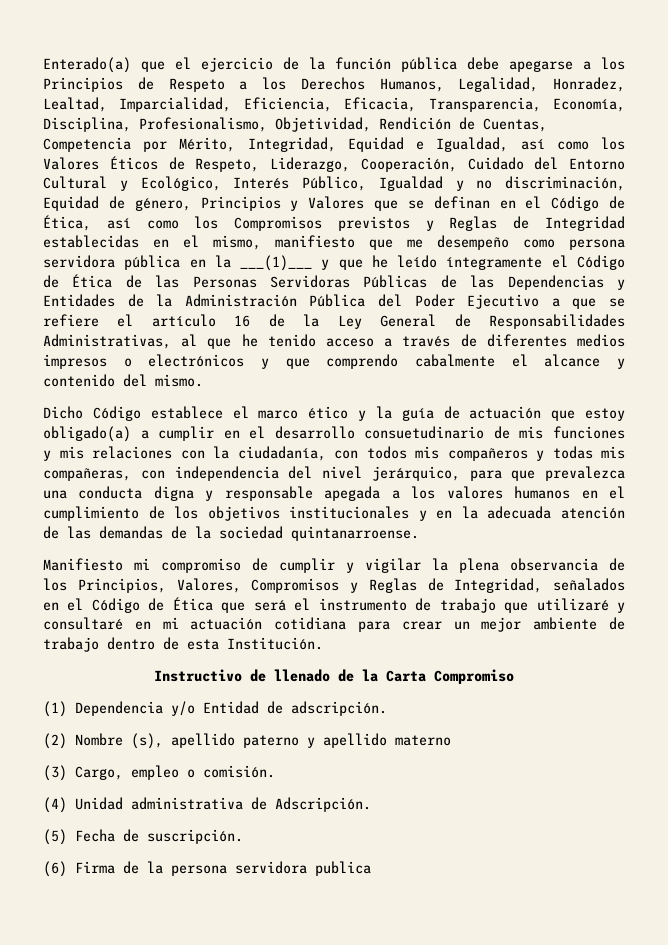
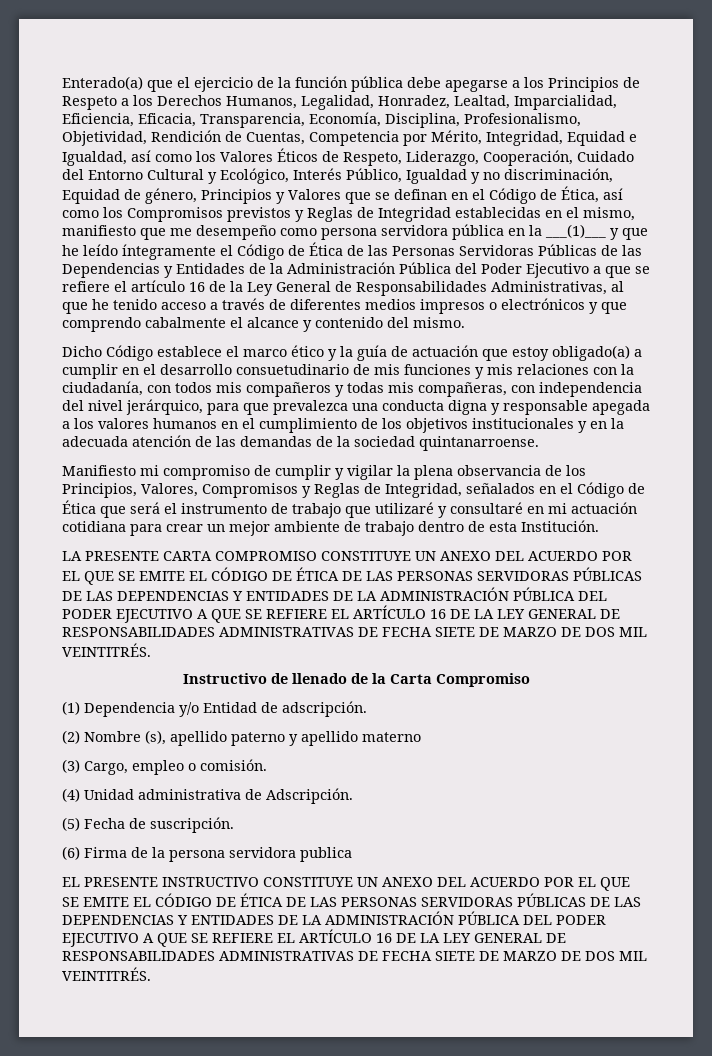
(323, 643) none -> [62,551,632,561] [62,567,642,585] [62,587,607,601] [62,605,620,623] [62,627,647,637] [62,643,151,657] // LA PRESENTE CARTA COMPROMISO CONSTITUYE UN ANEXO DEL ACUERDO POR EL QUE SE EMITE EL CÓDIGO DE ÉTICA DE LAS PERSONAS SERVIDORAS PÚBLICAS DE LAS DEPENDENCIAS Y ENTIDADES DE LA ADMINISTRACIÓN PÚBLICA DEL PODER EJECUTIVO A QUE SE REFIERE EL ARTÍCULO 16 DE LA LEY GENERAL DE RESPONSABILIDADES ADMINISTRATIVAS DE FECHA SIETE DE MARZO DE DOS MIL VEINTITRÉS.
(371, 868) none -> [62,877,630,891] [62,893,641,907] [62,911,606,925] [62,929,566,947] [62,951,647,961] [62,967,151,981] // EL PRESENTE INSTRUCTIVO CONSTITUYE UN ANEXO DEL ACUERDO POR EL QUE SE EMITE EL CÓDIGO DE ÉTICA DE LAS PERSONAS SERVIDORAS PÚBLICAS DE LAS DEPENDENCIAS Y ENTIDADES DE LA ADMINISTRACIÓN PÚBLICA DEL PODER EJECUTIVO A QUE SE REFIERE EL ARTÍCULO 16 DE LA LEY GENERAL DE RESPONSABILIDADES ADMINISTRATIVAS DE FECHA SIETE DE MARZO DE DOS MIL VEINTITRÉS.

